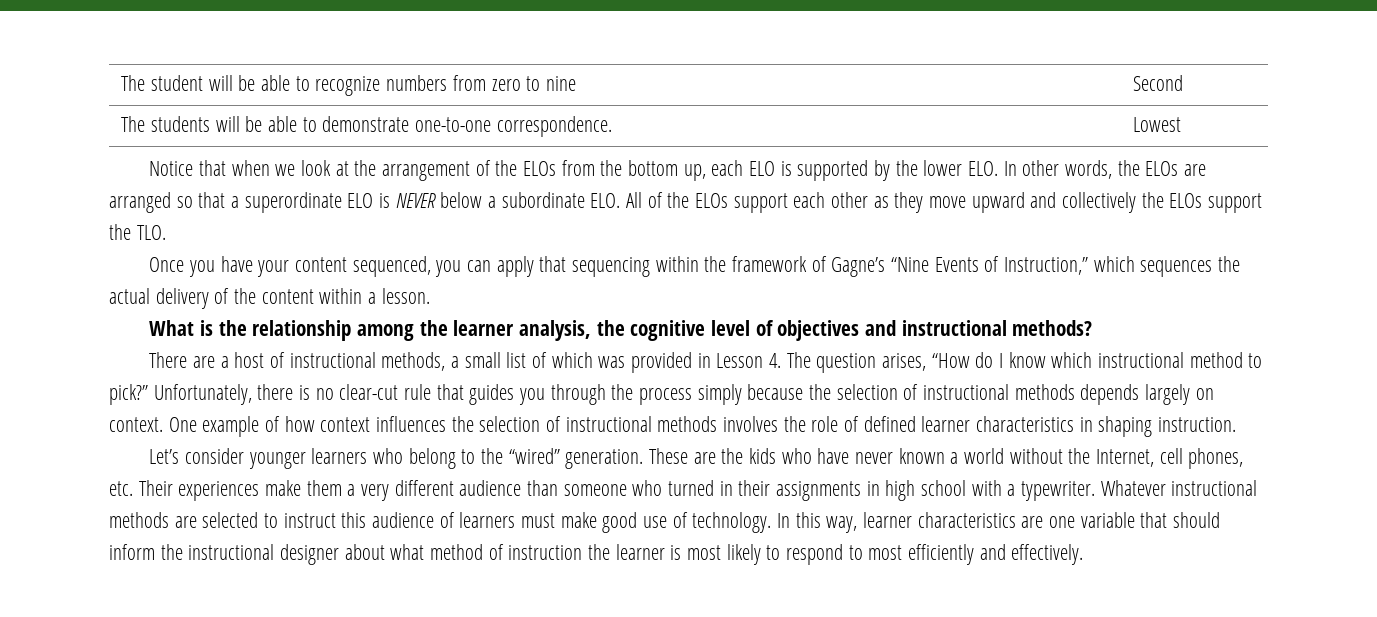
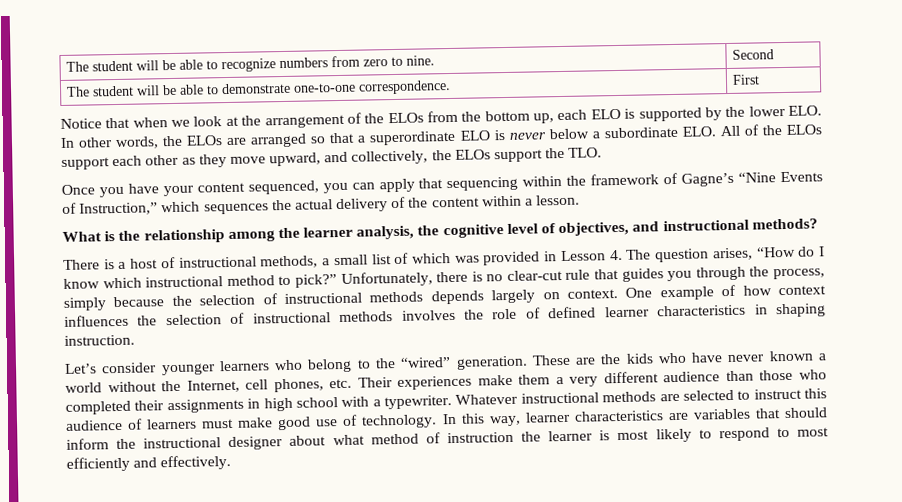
[545,76,576,91] nine -> [406,55,436,66] nine.
[151,116,211,132] students -> [92,85,135,97] student
[1133,117,1182,132] Lowest -> [732,74,761,85] First
[395,193,436,208] NEVER -> [508,132,547,140] never
[971,192,1137,213] upward and collectively -> [269,150,429,167] upward, and collectively,
[777,320,860,341] objectives -> [558,221,630,237] objectives,
[193,356,216,368] are -> [103,259,115,270] is
[639,388,693,405] process -> [773,268,826,280] process,
[563,480,733,496] someone who turned in -> [759,369,827,381] [65,400,131,415] those who completed
[1049,512,1135,528] one variable -> [692,408,751,420] variables

